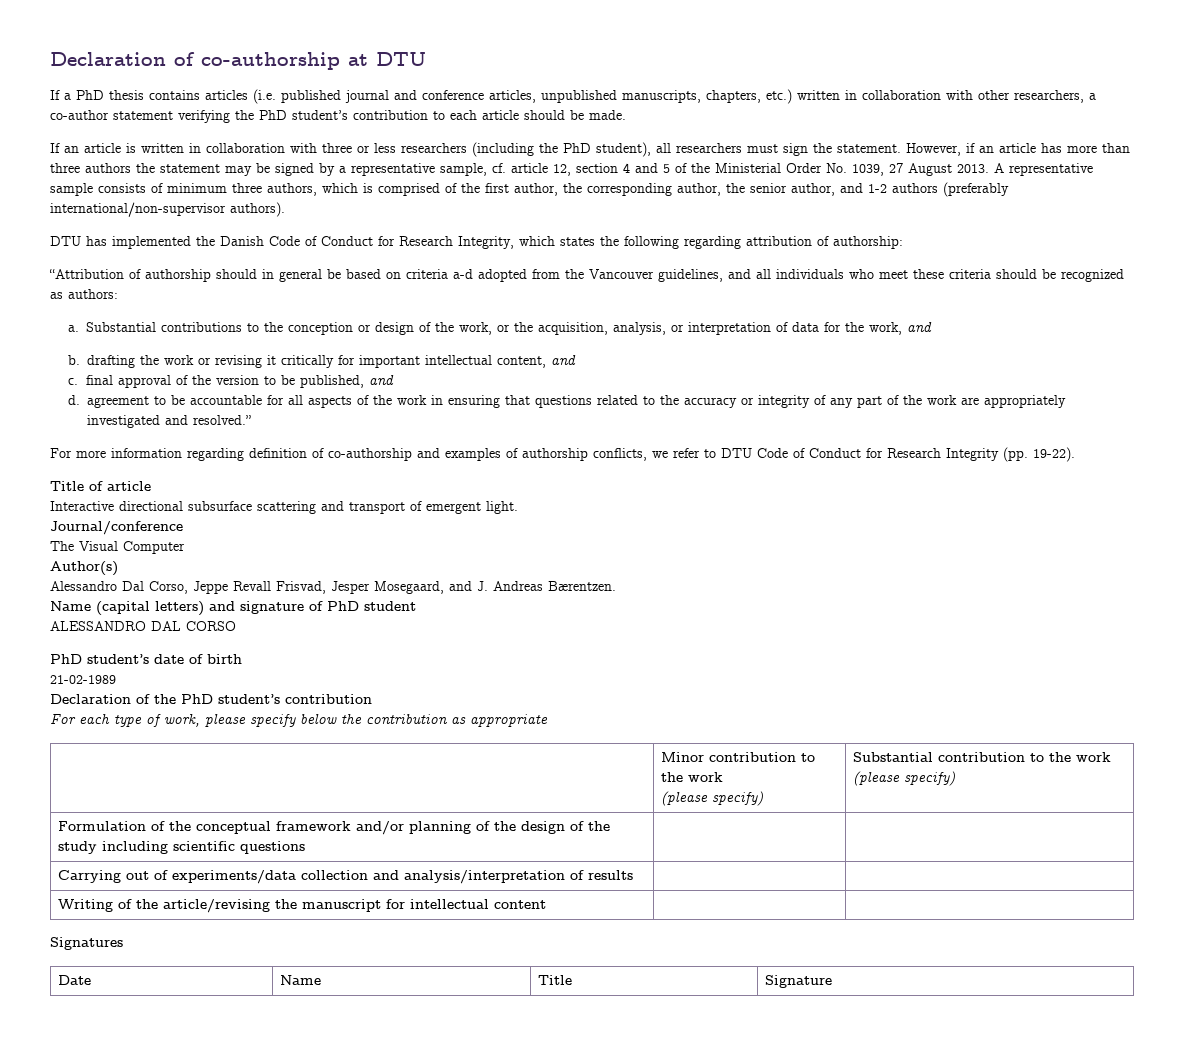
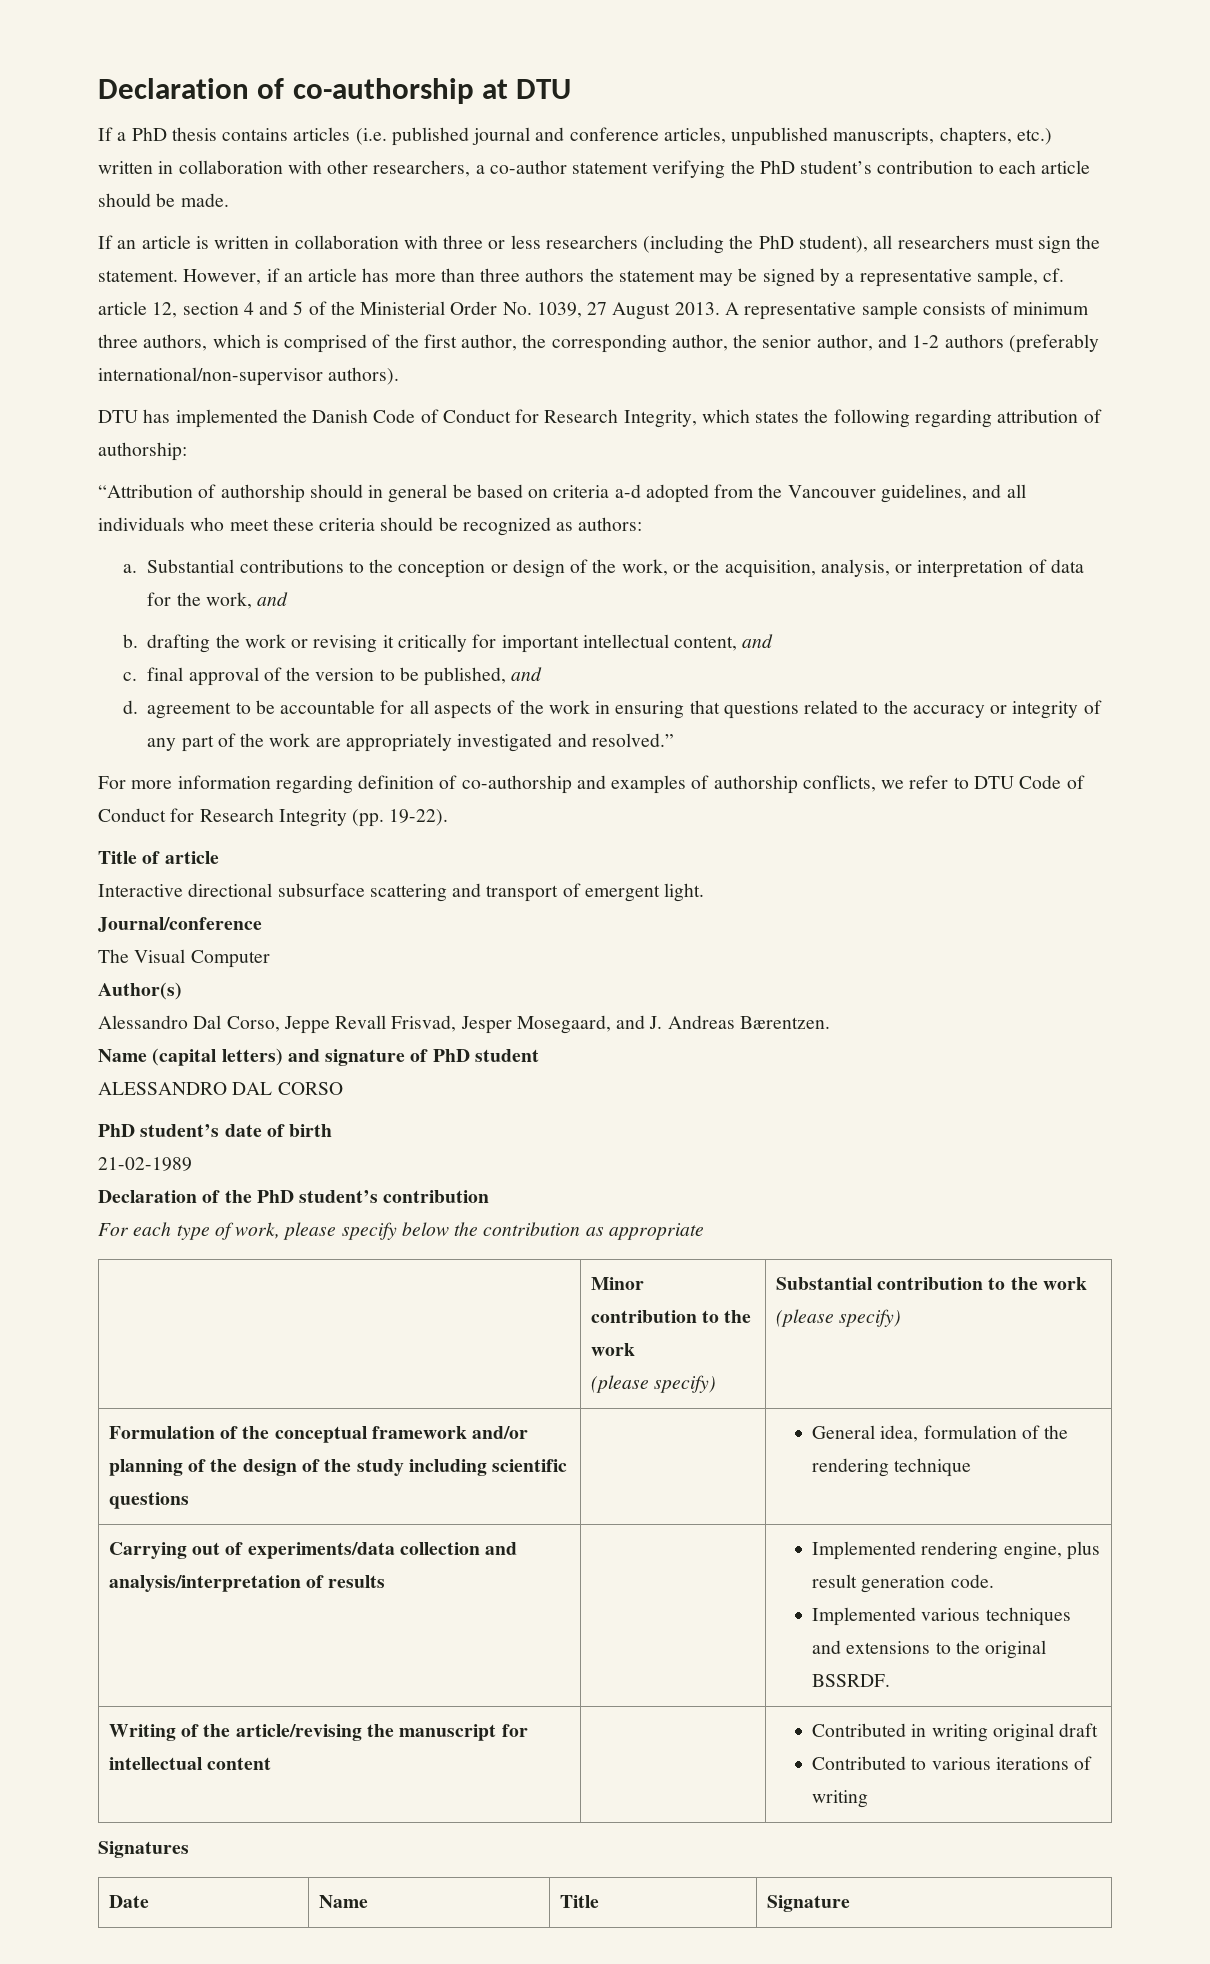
(305, 847) none -> [812,1425,1069,1442] [812,1458,972,1477] General idea, formulation of the rendering technique
(633, 875) none -> [812,1541,1101,1560] [812,1574,994,1593] [812,1607,1071,1626] [812,1640,1047,1659] [812,1674,891,1687] Implemented rendering engine, plus result generation code. // Implemented various techniques and extensions to the original BSSRDF.
(546, 904) none -> [812,1723,1099,1742] [812,1756,1093,1770] [812,1790,869,1808] Contributed in writing original draft // Contributed to various iterations of writing

